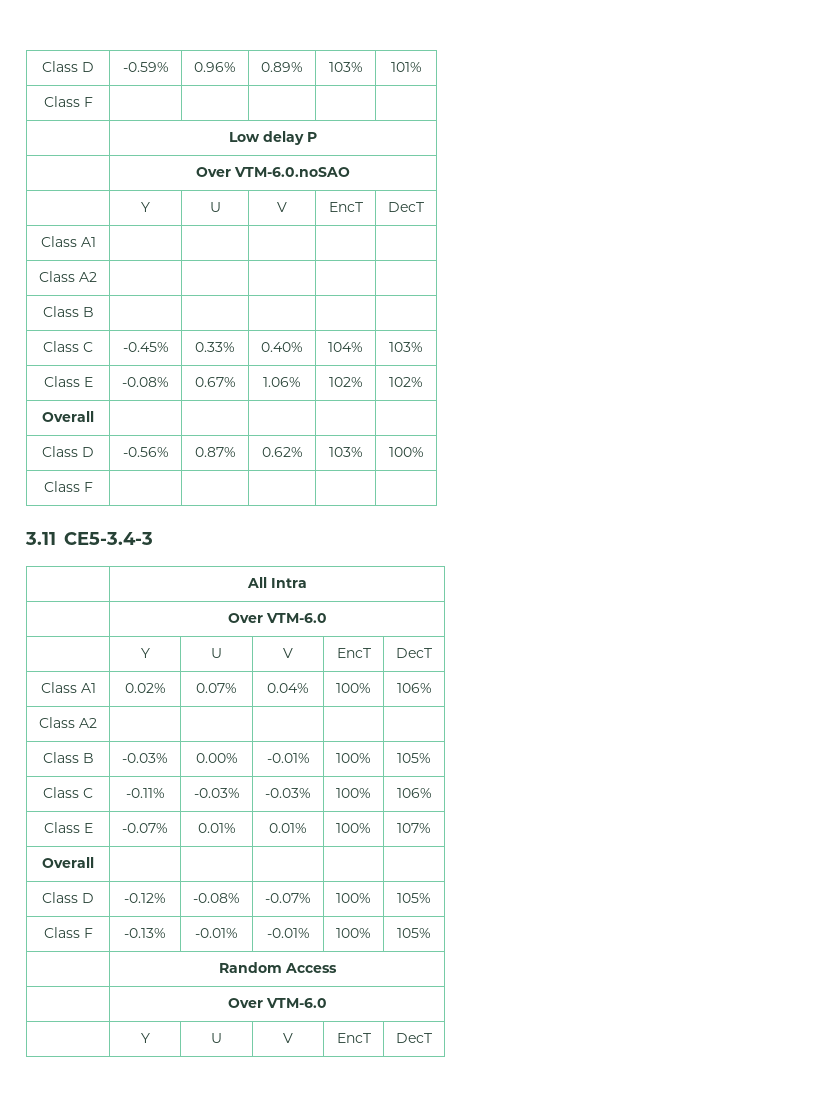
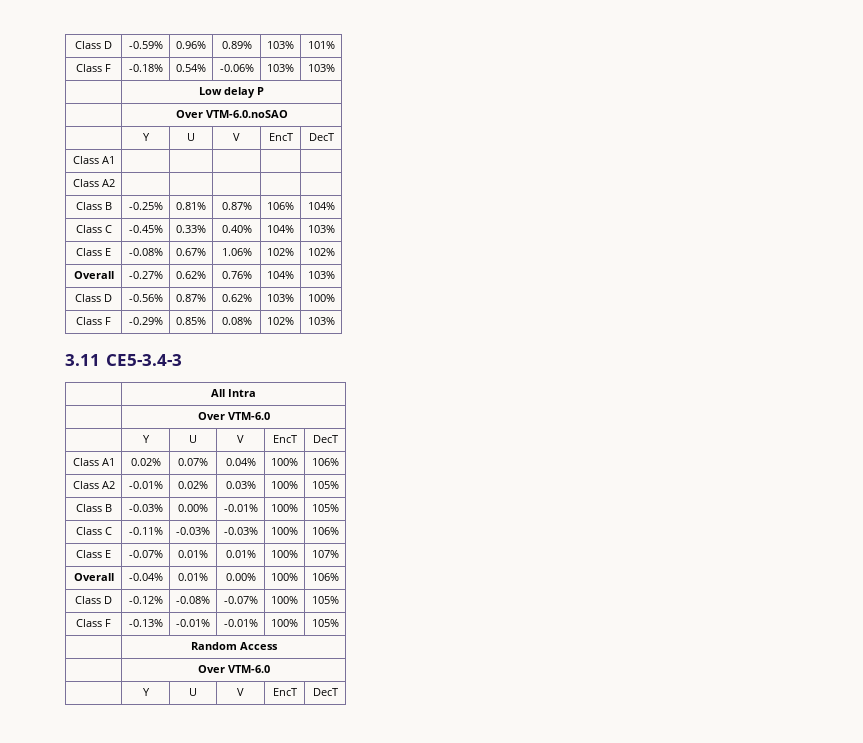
(93, 102) | | | | -> [128,64,163,72] [176,64,206,72] [219,64,254,72] [267,64,294,72] [307,64,335,72] -0.18% | 0.54% | -0.06% | 103% | 103%
(94, 312) | | | | -> [128,202,163,210] [176,202,206,210] [221,202,252,210] [267,202,294,210] [307,202,335,210] -0.25% | 0.81% | 0.87% | 106% | 104%
(94, 416) | | | | -> [128,271,163,279] [176,271,206,279] [221,271,252,279] [267,271,294,279] [307,271,335,279] -0.27% | 0.62% | 0.76% | 104% | 103%
(93, 487) | | | | -> [128,317,163,325] [176,317,206,325] [221,317,252,325] [267,317,294,325] [307,317,335,325] -0.29% | 0.85% | 0.08% | 102% | 103%
(97, 723) | | | | -> [128,481,163,489] [178,481,208,489] [225,481,256,489] [271,481,298,489] [311,481,339,489] -0.01% | 0.02% | 0.03% | 100% | 105%
(94, 862) | | | | -> [128,573,163,581] [178,573,208,581] [225,573,256,581] [271,573,298,581] [311,573,339,581] -0.04% | 0.01% | 0.00% | 100% | 106%

